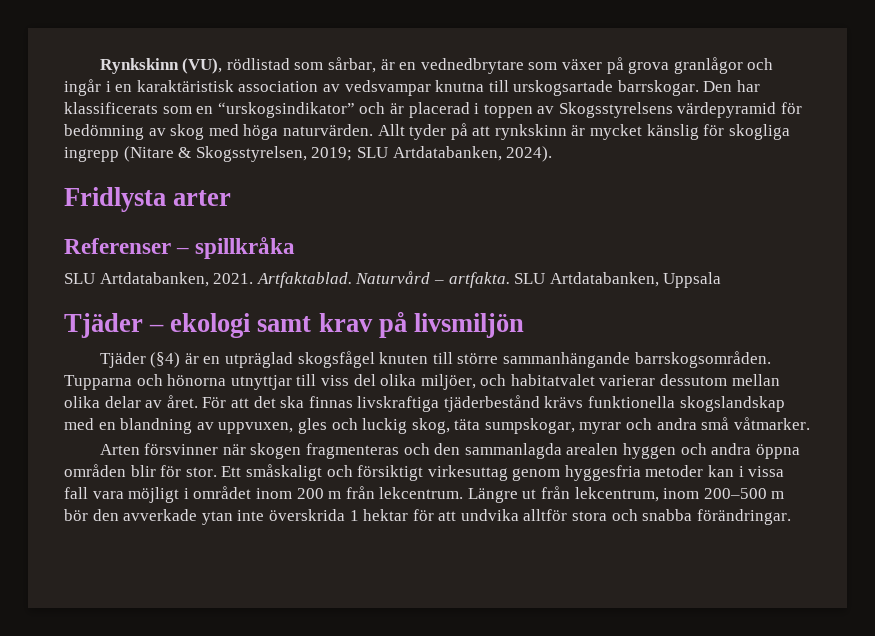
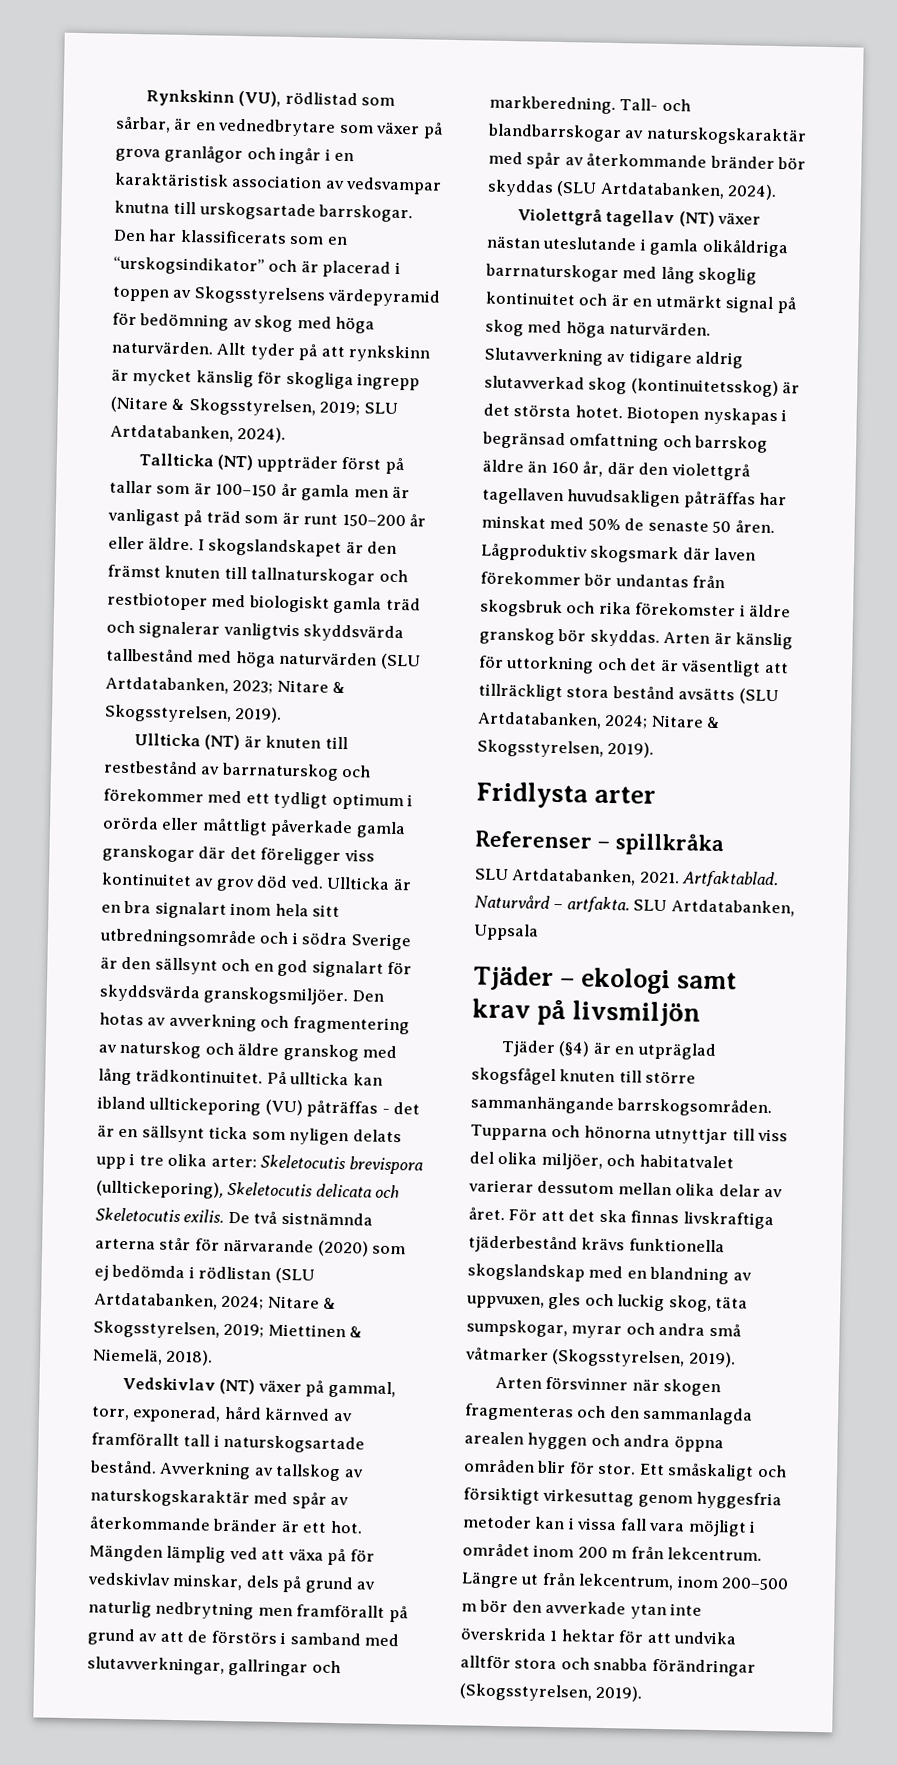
(553, 154) none -> [139,453,404,475] [109,480,411,502] [107,508,427,528] [108,536,398,557] [107,564,408,586] [107,592,421,614] [106,620,405,643] [106,648,421,670] [105,676,347,694] [104,704,283,723] [134,733,348,751] [103,760,372,781] [103,788,414,811] [102,816,406,839] [102,844,375,865] [101,872,412,892] [101,900,341,919] [99,928,412,951] [100,956,413,978] [99,984,384,1006] [99,1012,410,1035] [98,1040,398,1062] [98,1068,383,1086] [97,1096,421,1118] [97,1124,402,1146] [95,1153,423,1175] [96,1180,401,1199] [95,1207,373,1226] [95,1237,407,1257] [94,1264,315,1284] [94,1292,338,1310] [93,1320,364,1339] [92,1348,214,1366] [122,1377,396,1399] [91,1405,353,1423] [91,1432,366,1454] [89,1460,364,1482] [90,1488,350,1509] [89,1516,363,1534] [89,1544,375,1566] [87,1572,376,1594] [88,1600,408,1623] [87,1628,400,1647] [87,1656,341,1677] [489,95,691,114] [487,123,807,146] [488,151,807,170] [487,179,778,201] [517,207,762,228] [486,235,789,258] [485,263,758,285] [485,291,796,314] [485,319,712,338] [484,347,744,369] [484,375,801,398] [483,403,788,426] [482,431,769,453] [482,459,750,481] [482,487,788,509] [481,515,775,534] [481,543,757,564] [480,571,726,589] [479,599,792,618] [479,627,794,650] [479,655,789,677] [478,683,779,705] [477,711,722,729] [477,739,655,758] // Tallticka (NT) uppträder först på tallar som är 100–150 år gamla men är vanligast på träd som är runt 150–200 år eller äldre. I skogslandskapet är den främst knuten till tallnaturskogar och restbiotoper med biologiskt gamla träd och signalerar vanligtvis skyddsvärda tallbestånd med höga naturvärden (SLU Artdatabanken, 2023; Nitare & Skogsstyrelsen, 2019). // Ullticka (NT) är knuten till restbestånd av barrnaturskog och förekommer med ett tydligt optimum i orörda eller måttligt påverkade gamla granskogar där det föreligger viss kontinuitet av grov död ved. Ullticka är en bra signalart inom hela sitt utbredningsområde och i södra Sverige är den sällsynt och en god signalart för skyddsvärda granskogsmiljöer. Den hotas av avverkning och fragmentering av naturskog och äldre granskog med lång trädkontinuitet. På ullticka kan ibland ulltickeporing (VU) påträffas - det är en sällsynt ticka som nyligen delats upp i tre olika arter: Skeletocutis brevispora (ulltickeporing), Skeletocutis delicata och Skeletocutis exilis. De två sistnämnda arterna står för närvarande (2020) som ej bedömda i rödlistan (SLU Artdatabanken, 2024; Nitare & Skogsstyrelsen, 2019; Miettinen & Niemelä, 2018). // Vedskivlav (NT) växer på gammal, torr, exponerad, hård kärnved av framförallt tall i naturskogsartade bestånd. Avverkning av tallskog av naturskogskaraktär med spår av återkommande bränder är ett hot. Mängden lämplig ved att växa på för vedskivlav minskar, dels på grund av naturlig nedbrytning men framförallt på grund av att de förstörs i samband med slutavverkningar, gallringar och markberedning. Tall- och blandbarrskogar av naturskogskaraktär med spår av återkommande bränder bör skyddas (SLU Artdatabanken, 2024). // Violettgrå tagellav (NT) växer nästan uteslutande i gamla olikåldriga barrnaturskogar med lång skoglig kontinuitet och är en utmärkt signal på skog med höga naturvärden. Slutavverkning av tidigare aldrig slutavverkad skog (kontinuitetsskog) är det största hotet. Biotopen nyskapas i begränsad omfattning och barrskog äldre än 160 år, där den violettgrå tagellaven huvudsakligen påträffas har minskat med 50% de senaste 50 åren. Lågproduktiv skogsmark där laven förekommer bör undantas från skogsbruk och rika förekomster i äldre granskog bör skyddas. Arten är känslig för uttorkning och det är väsentligt att tillräckligt stora bestånd avsätts (SLU Artdatabanken, 2024; Nitare & Skogsstyrelsen, 2019).
[733,417,810,430] våtmarker. -> [465,1347,736,1368] våtmarker (Skogsstyrelsen, 2019).
[696,509,791,525] förändringar. -> [651,1658,756,1677] [459,1683,644,1702] förändringar (Skogsstyrelsen, 2019).

